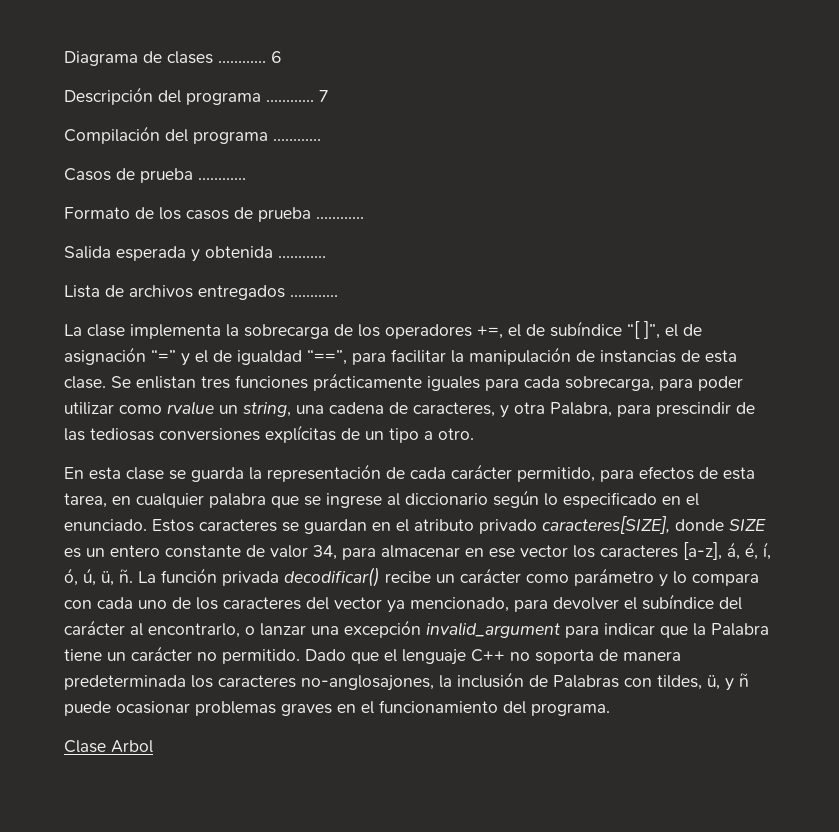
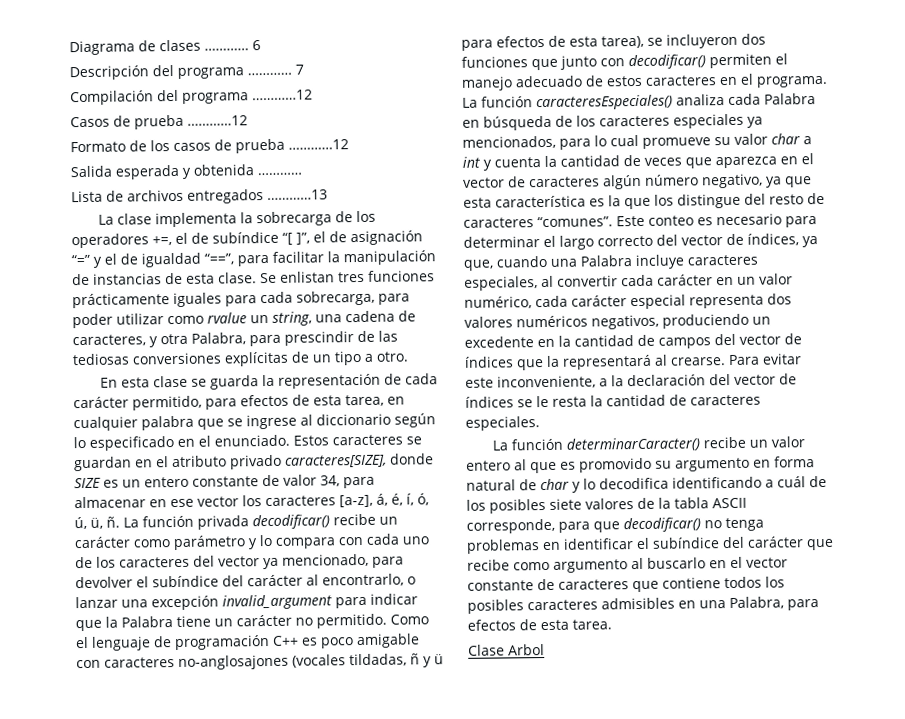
[273,139,321,141] ………… -> [252,89,313,101] …………12
[198,178,246,180] ………… -> [187,115,248,126] …………12
[316,217,364,219] ………… -> [288,139,349,150] …………12
[290,295,338,297] ………… -> [267,189,328,200] …………13
[305,649,681,665] [64,672,749,691] [64,700,610,716] Dado que el lenguaje C++ no soporta de manera predeterminada los caracteres no-anglosajones, la inclusión de Palabras con tildes, ü, y ñ puede ocasionar problemas graves en el funcionamiento del programa. -> [390,614,429,625] [75,633,420,651] [76,653,444,670] [461,33,766,51] [461,53,788,71] [461,73,828,91] [462,93,816,111] [462,113,763,131] [462,133,812,150] [462,153,814,171] [463,173,812,190] [463,192,825,210] [463,213,817,228] [463,233,818,250] [463,254,758,271] [464,273,793,291] [464,293,792,310] [464,313,771,330] [464,333,802,349] [464,353,802,371] [465,373,797,389] [465,394,761,408] [465,416,540,431] [491,436,805,452] [466,456,815,474] [466,475,827,493] [466,497,747,514] [466,517,764,534] [466,536,834,554] [467,556,788,573] [467,576,785,593] [467,596,819,614] [467,619,612,631] Como el lenguaje de programación C++ es poco amigable con caracteres no-anglosajones (vocales tildadas, ñ y ü para efectos de esta tarea), se incluyeron dos funciones que junto con decodificar() permiten el manejo adecuado de estos caracteres en el programa. La función caracteresEspeciales() analiza cada Palabra en búsqueda de los caracteres especiales ya mencionados, para lo cual promueve su valor char a int y cuenta la cantidad de veces que aparezca en el vector de caracteres algún número negativo, ya que esta característica es la que los distingue del resto de caracteres “comunes”. Este conteo es necesario para determinar el largo correcto del vector de índices, ya que, cuando una Palabra incluye caracteres especiales, al convertir cada carácter en un valor numérico, cada carácter especial representa dos valores numéricos negativos, produciendo un excedente en la cantidad de campos del vector de índices que la representará al crearse. Para evitar este inconveniente, a la declaración del vector de índices se le resta la cantidad de caracteres especiales. // La función determinarCaracter() recibe un valor entero al que es promovido su argumento en forma natural de char y lo decodifica identificando a cuál de los posibles siete valores de la tabla ASCII corresponde, para que decodificar() no tenga problemas en identificar el subíndice del carácter que recibe como argumento al buscarlo en el vector constante de caracteres que contiene todos los posibles caracteres admisibles en una Palabra, para efectos de esta tarea.

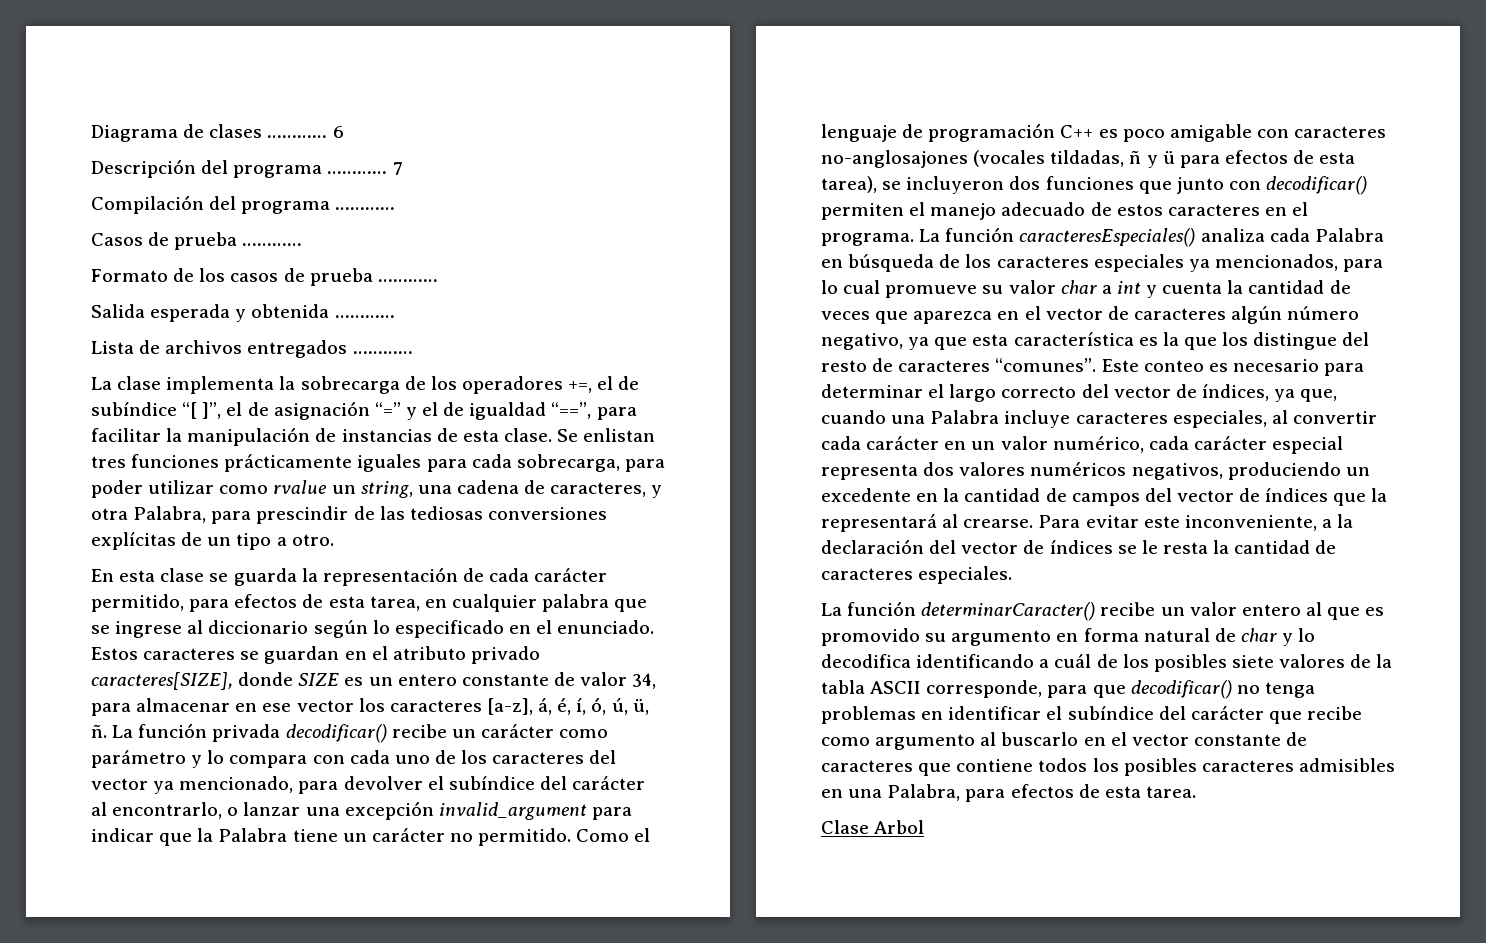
[252,89,313,101] …………12 -> [335,207,396,210] …………
[187,115,248,126] …………12 -> [242,243,303,246] …………
[288,139,349,150] …………12 -> [377,279,438,282] …………
[267,189,328,200] …………13 -> [352,351,413,354] …………

